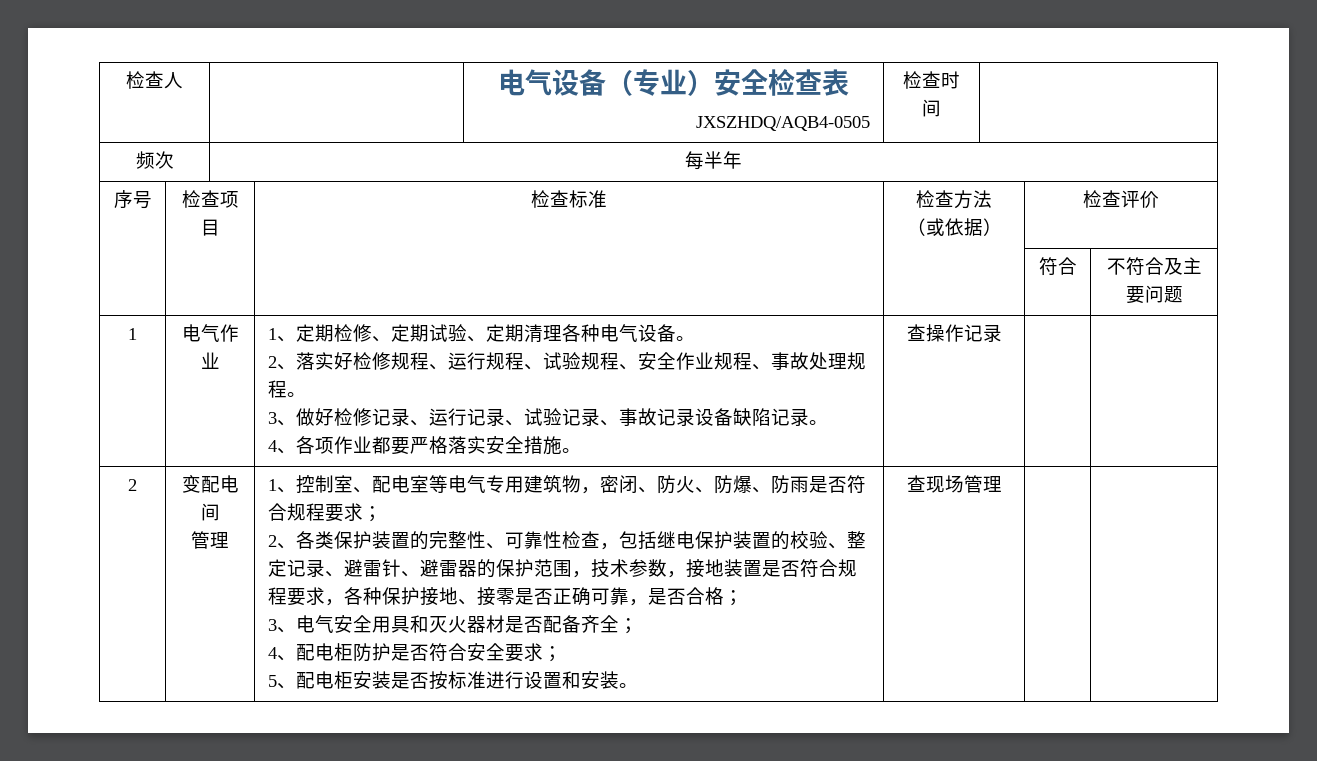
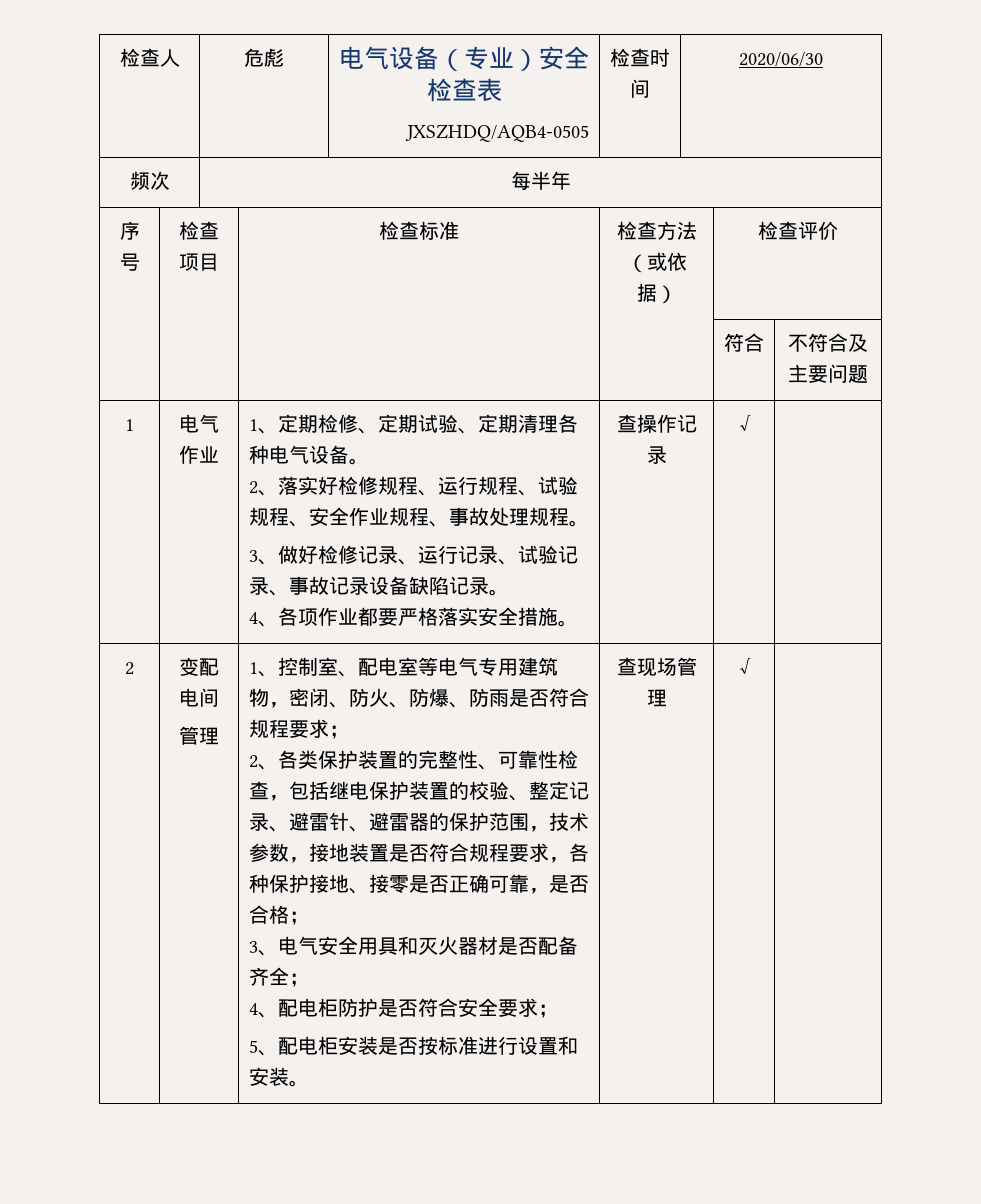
(183, 80) none -> [244,48,284,67] 危彪
(941, 108) none -> [739,52,823,67] 2020/06/30
(1002, 333) none -> [738,415,751,432] √
(1002, 484) none -> [738,658,751,675] √

